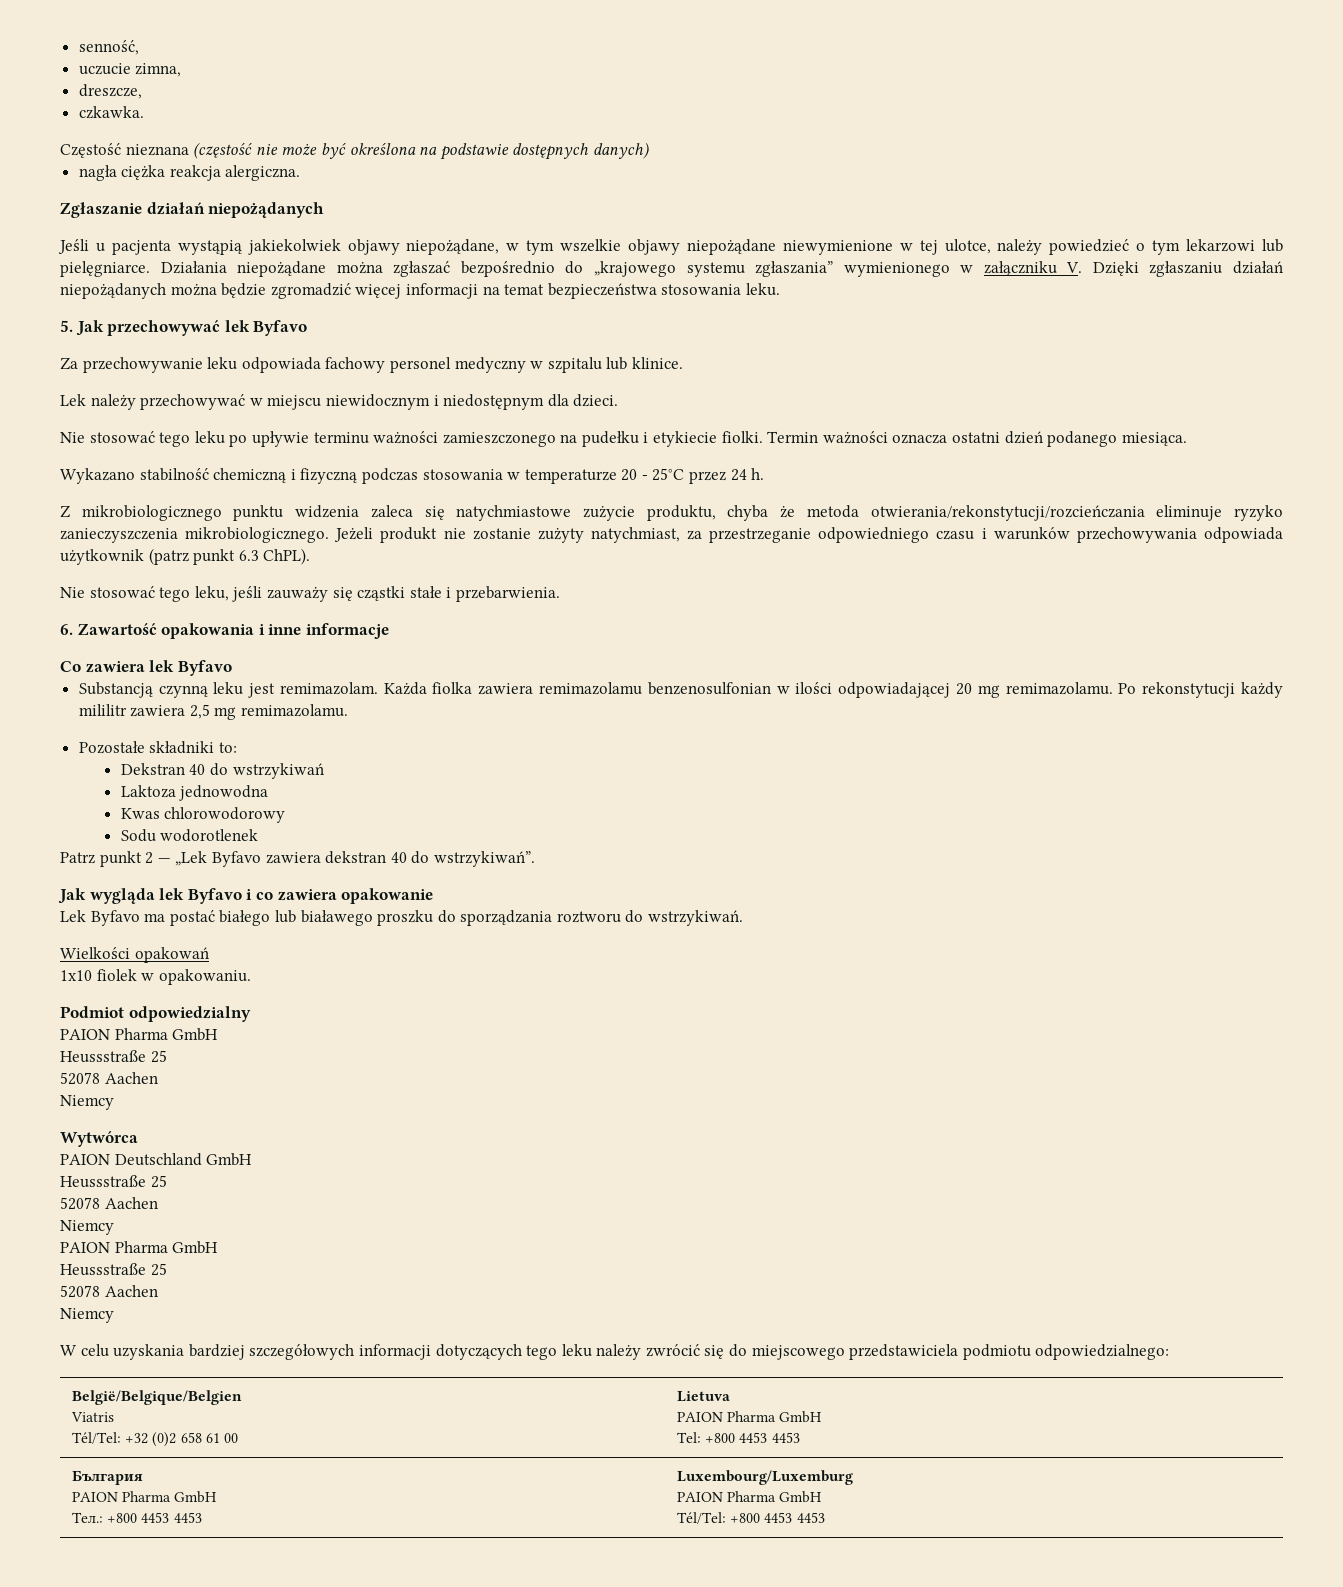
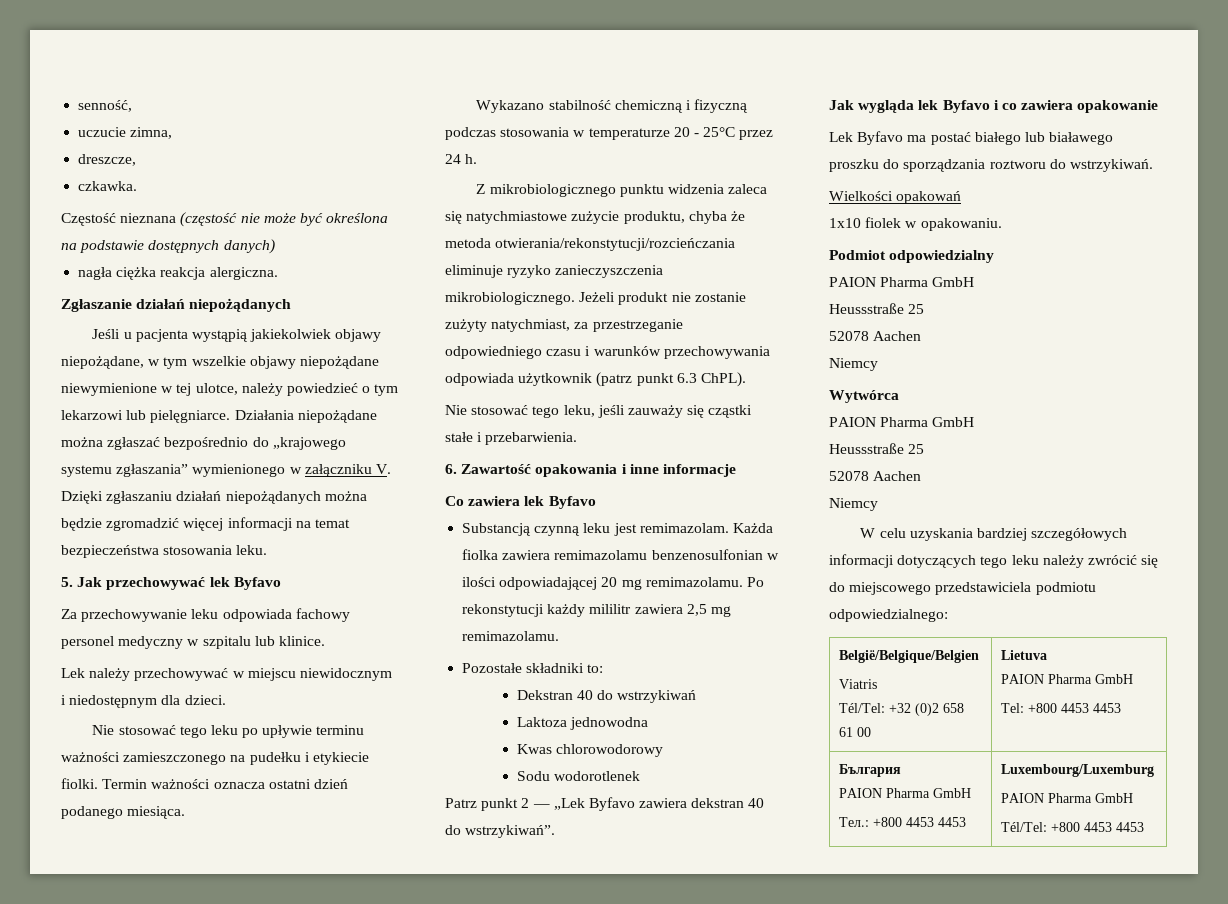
[60,1153,253,1166] [60,1175,167,1188] [60,1197,158,1210] [60,1220,114,1235] // PAION Deutschland GmbH // Heussstraße 25 // 52078 Aachen // Niemcy -> (899, 396) none

